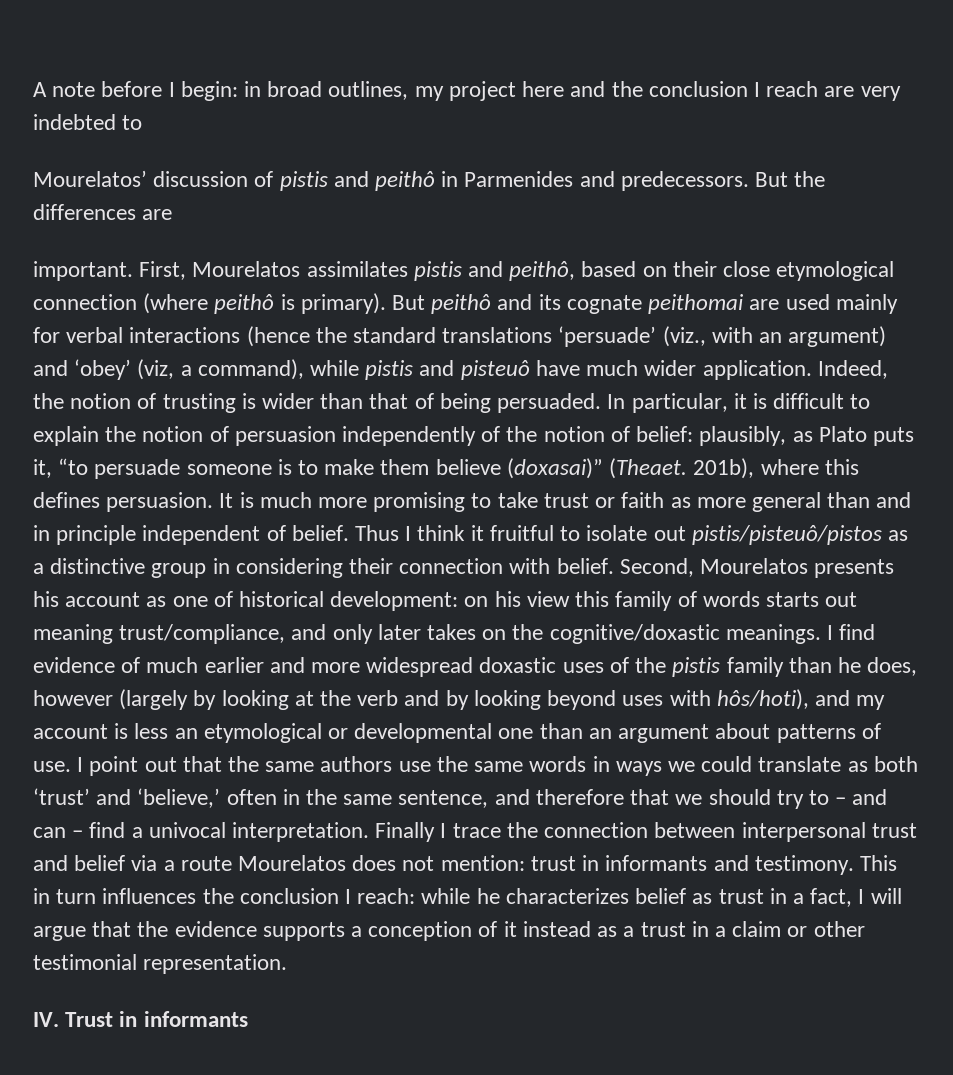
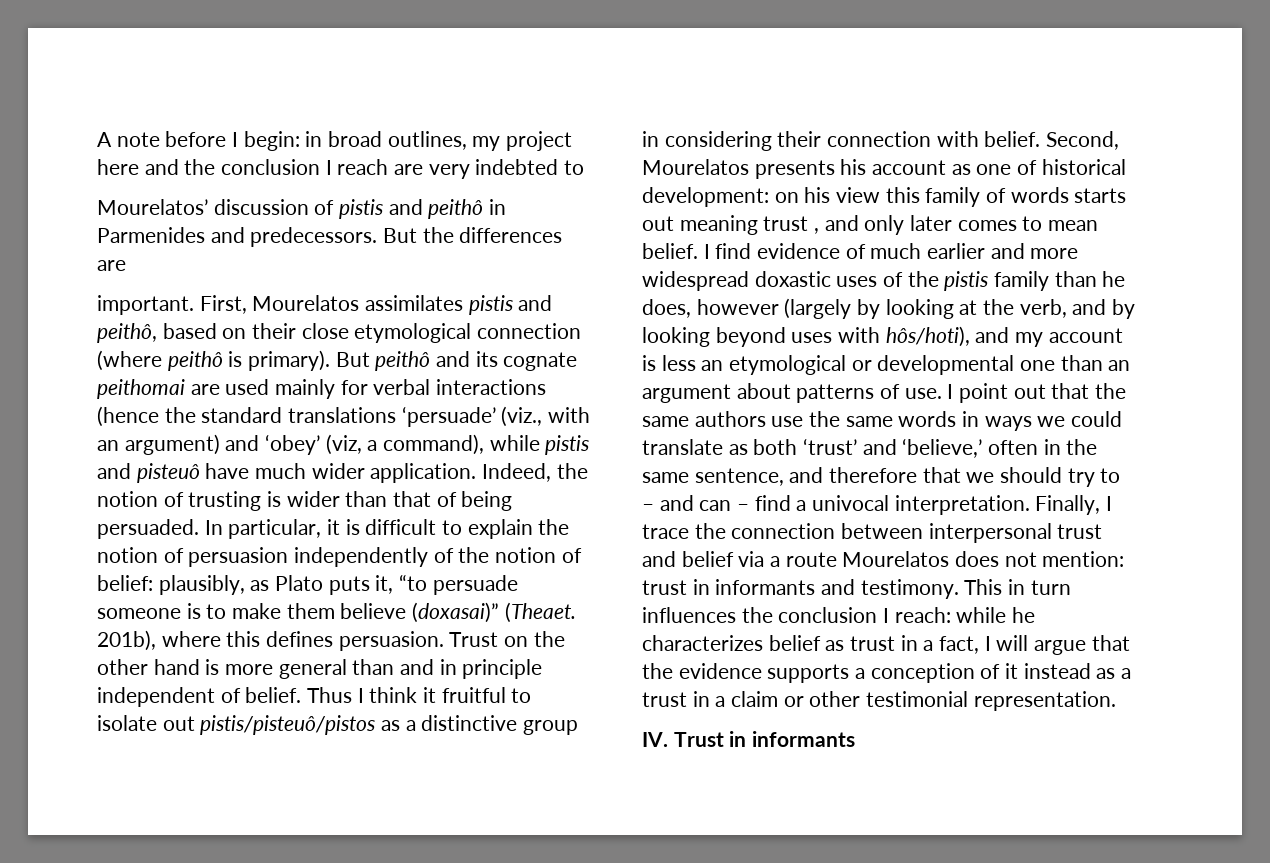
[219,492,691,512] It is much more promising to take trust or faith as -> [449,631,565,647] [97,659,220,675] Trust on the other hand is
[119,624,286,644] trust/compliance, -> [763,216,820,234] trust ,
[427,624,821,644] takes on the cognitive/doxastic meanings. -> [957,216,1099,231] [642,243,698,259] comes to mean belief.
[357,690,399,706] verb -> [1019,299,1067,318] verb,
[375,822,436,842] Finally -> [1035,495,1101,515] Finally,

